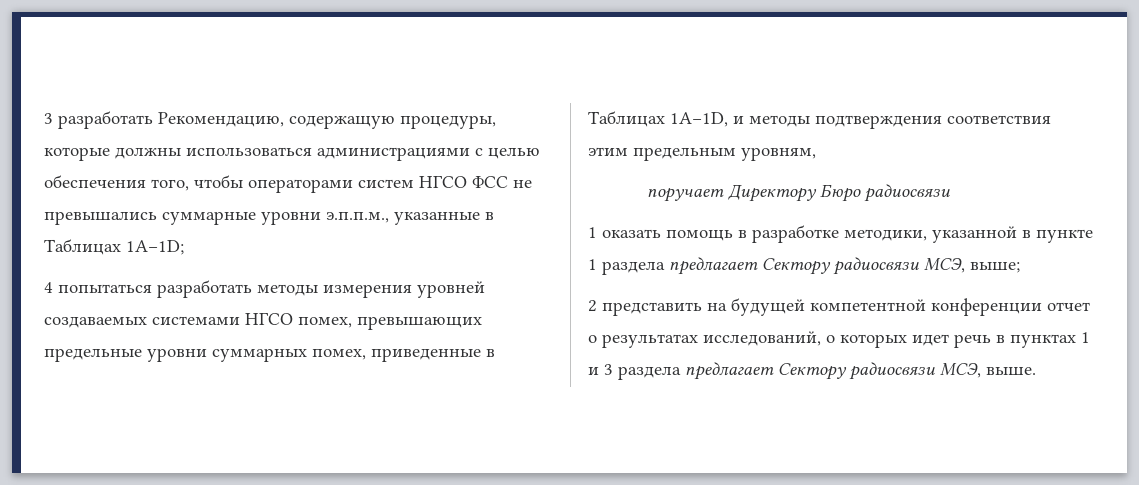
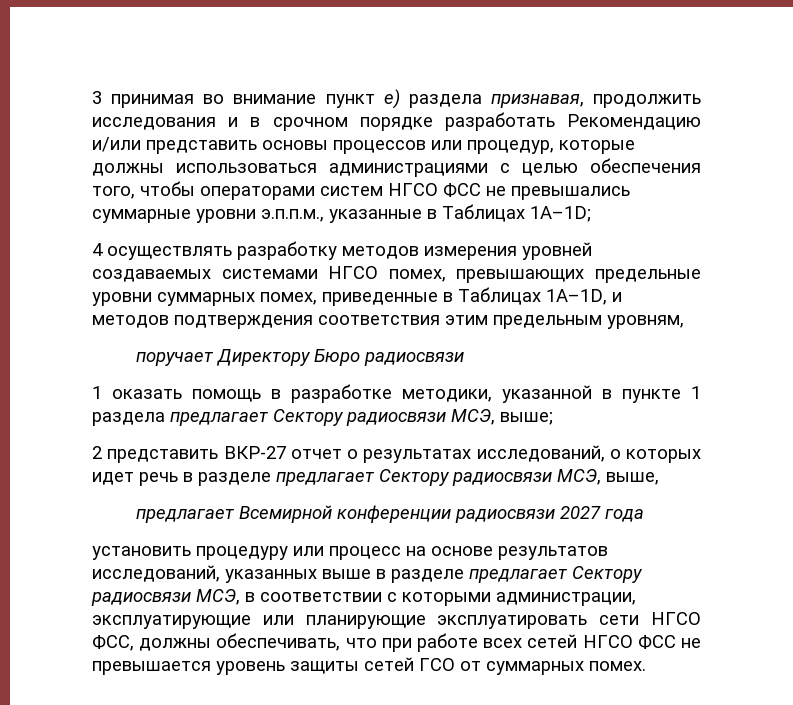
[44,111,496,129] 3 разработать Рекомендацию, содержащую процедуры, -> [92,89,701,109] [92,112,701,131] [92,137,554,154] 3 принимая во внимание пункт е) раздела признавая, продолжить исследования и в срочном порядке разработать Рекомендацию и/или представить основы процессов или процедур,
[58,280,318,298] попытаться разработать методы -> [107,241,419,260] осуществлять разработку методов
[749,115,810,127] методы -> [92,315,169,328] методов
[707,298,1042,316] на будущей компетентной конференции -> [223,446,286,459] ВКР-27
[1010,332,1090,348] [588,362,1036,380] пунктах 1 и 3 раздела предлагает Сектору радиосвязи МСЭ, выше. -> [198,469,659,486] [136,505,645,523] [92,546,608,560] [92,565,643,583] [91,589,636,606] [92,612,701,629] [92,633,701,652] [92,657,646,675] разделе предлагает Сектору радиосвязи МСЭ, выше, // предлагает Всемирной конференции радиосвязи 2027 года // установить процедуру или процесс на основе результатов исследований, указанных выше в разделе предлагает Сектору радиосвязи МСЭ, в соответствии с которыми администрации, эксплуатирующие или планирующие эксплуатировать сети НГСО ФСС, должны обеспечивать, что при работе всех сетей НГСО ФСС не превышается уровень защиты сетей ГСО от суммарных помех.

